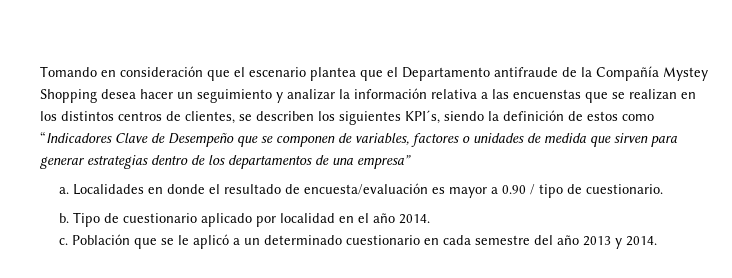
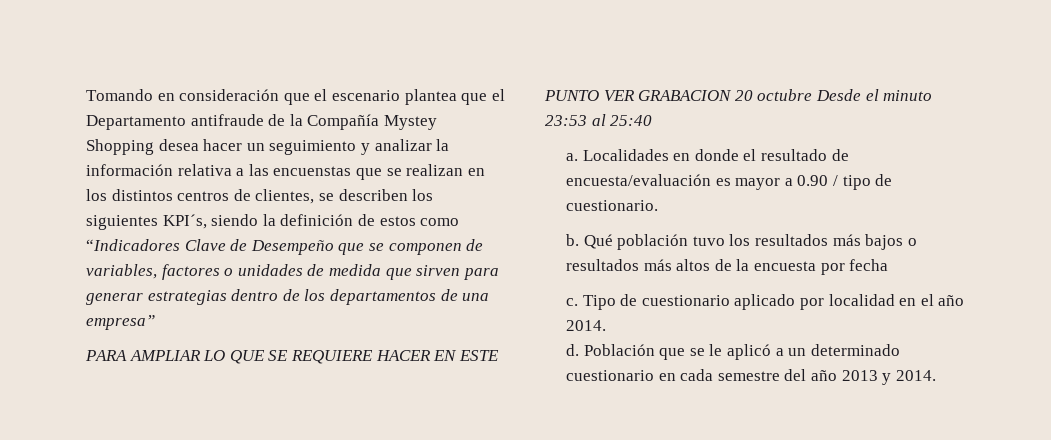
(411, 162) none -> [85,350,499,364] [544,89,933,101] [545,114,653,126] // PARA AMPLIAR LO QUE SE REQUIERE HACER EN ESTE PUNTO VER GRABACION 20 octubre Desde el minuto 23:53 al 25:40
(70, 218) none -> [583,234,917,250] [566,259,889,275] [566,298,579,306] Qué población tuvo los resultados más bajos o resultados más altos de la encuesta por fecha // c.
[59,238,69,245] c. -> [566,344,580,356] d.

